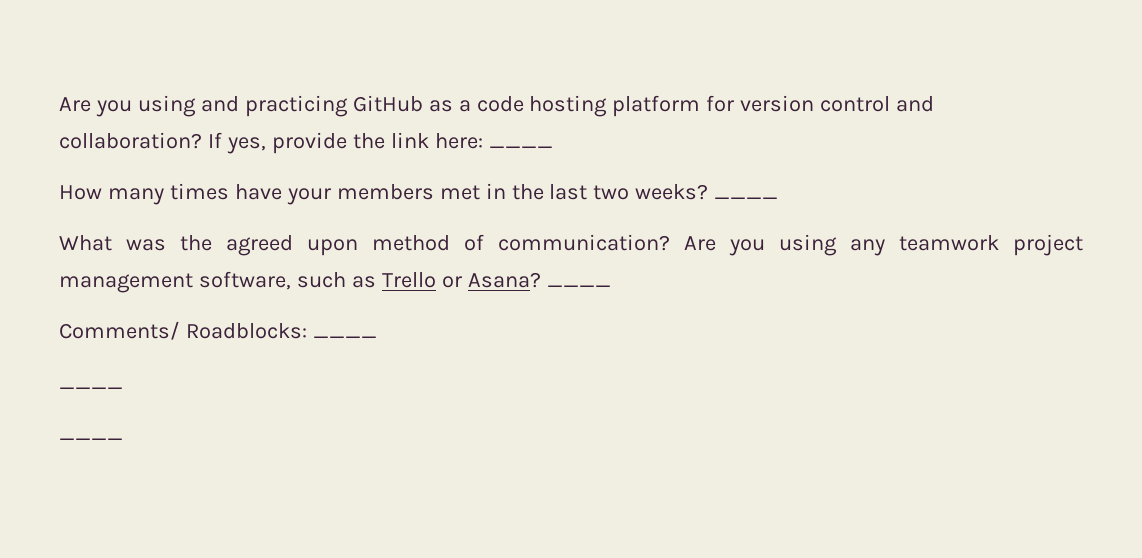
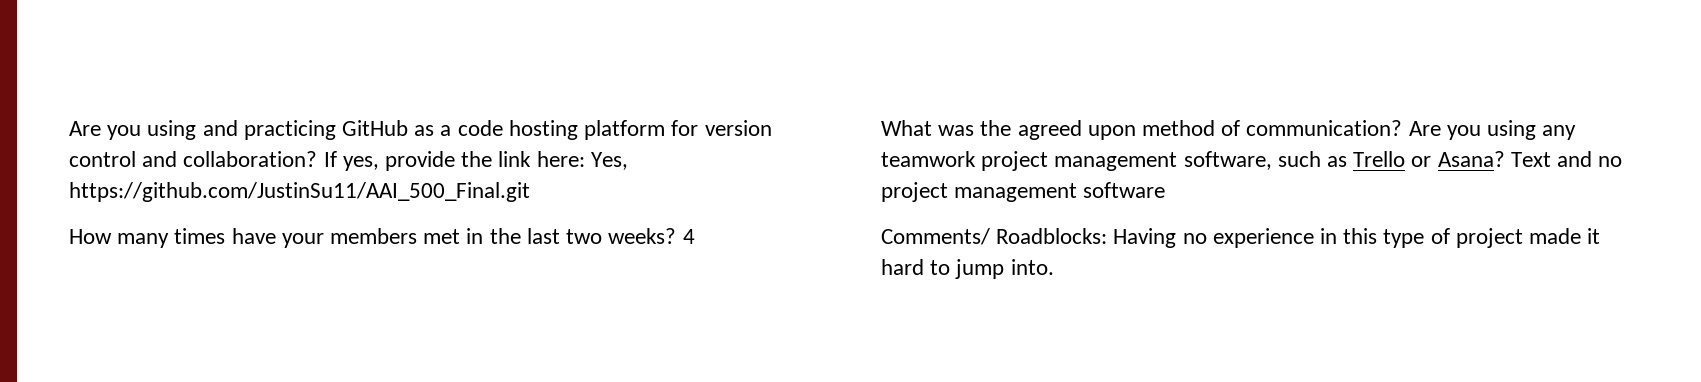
[488,146,553,148] ____ -> [590,152,628,170] [69,182,530,202] Yes, https://github.com/JustinSu11/AAI_500_Final.git
[714,197,779,199] ____ -> [682,229,695,244] 4
[546,285,611,287] [59,321,377,340] [59,387,123,389] [59,438,123,440] ____ // Comments/ Roadblocks: ____ // ____ // ____ -> [1510,151,1623,167] [881,182,1166,202] [881,228,1601,248] [881,259,1054,279] Text and no project management software // Comments/ Roadblocks: Having no experience in this type of project made it hard to jump into.

